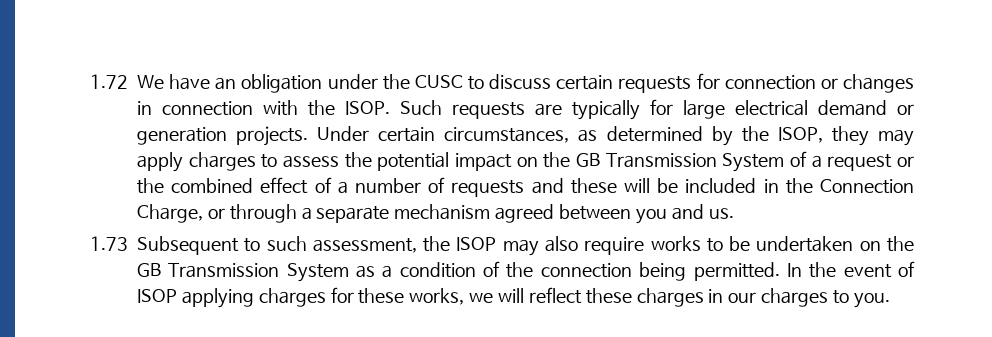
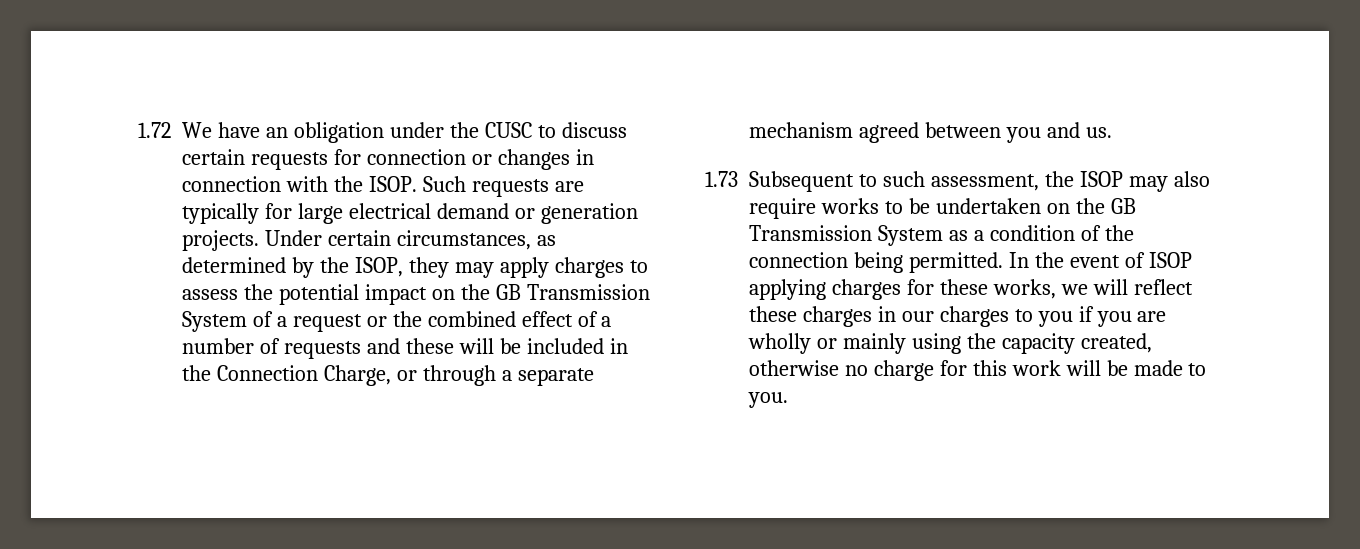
(850, 297) none -> [1037,306,1167,327] [748,333,1152,354] [749,360,1207,381] you if you are wholly or mainly using the capacity created, otherwise no charge for this work will be made to

